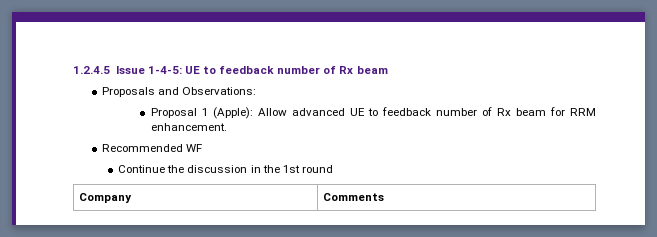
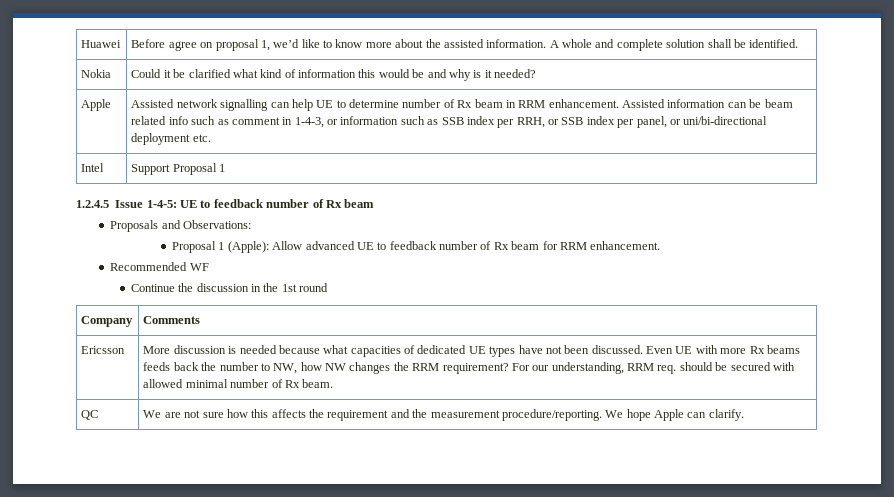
(73, 70) none -> [81,40,122,48] [131,39,799,51] [81,69,112,78] [131,69,537,81] [81,99,112,111] [131,99,793,111] [131,116,768,128] [131,133,211,145] [81,163,105,172] [131,163,226,175] Huawei | Before agree on proposal 1, we’d like to know more about the assisted information. A whole and complete solution shall be identified. // Nokia | Could it be clarified what kind of information this would be and why is it needed? // Apple | Assisted network signalling can help UE to determine number of Rx beam in RRM enhancement. Assisted information can be beam related info such as comment in 1-4-3, or information such as SSB index per RRH, or SSB index per panel, or uni/bi-directional deployment etc. // Intel | Support Proposal 1 //
(385, 197) none -> [81,346,126,354] [143,345,800,357] [143,362,795,374] [143,379,334,388] [81,410,99,420] [143,409,744,421] // Ericsson | More discussion is needed because what capacities of dedicated UE types have not been discussed. Even UE with more Rx beams feeds back the number to NW, how NW changes the RRM requirement? For our understanding, RRM req. should be secured with allowed minimal number of Rx beam. // QC | We are not sure how this affects the requirement and the measurement procedure/reporting. We hope Apple can clarify.

